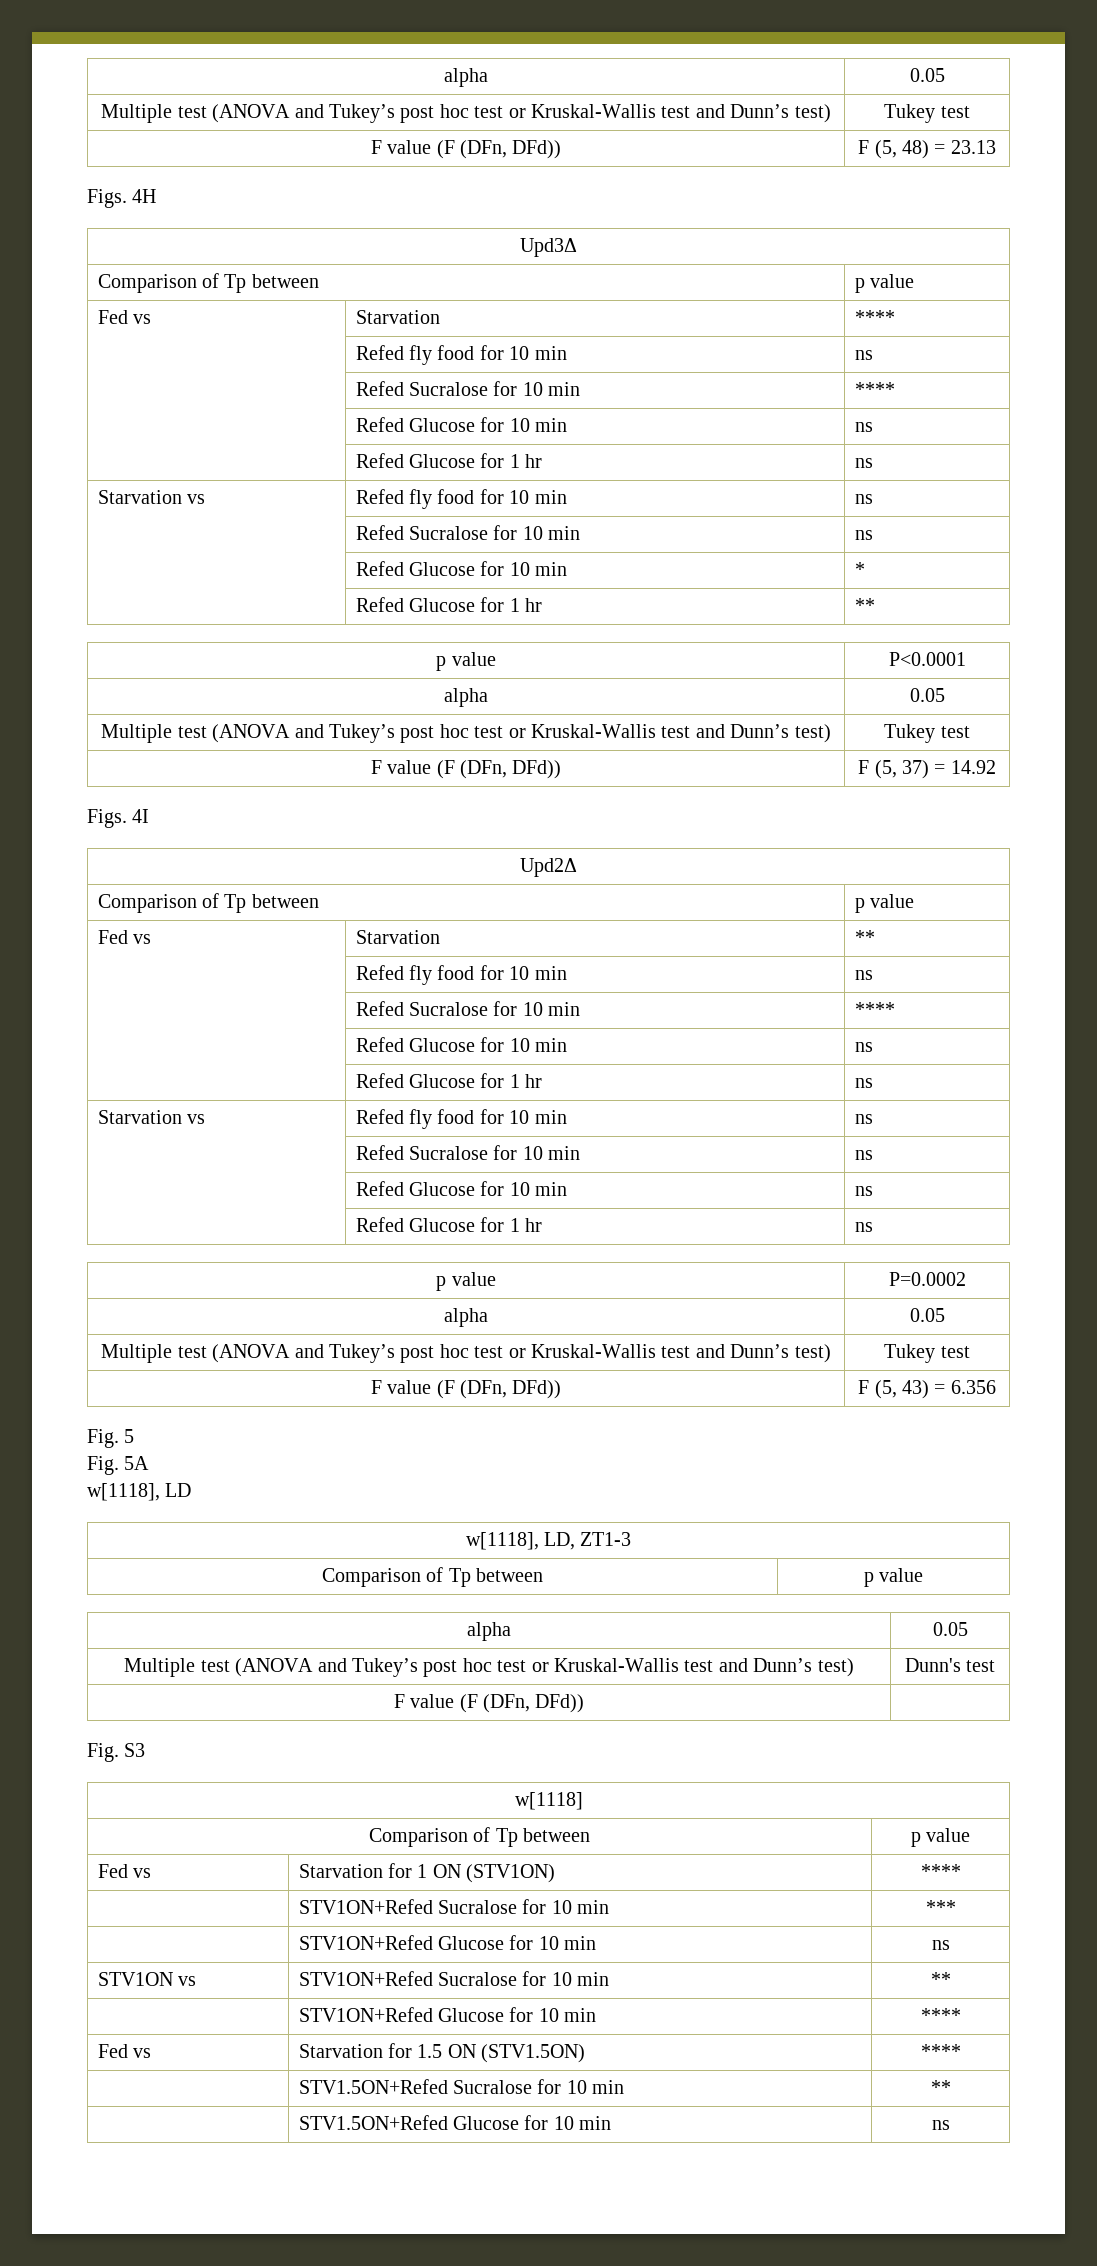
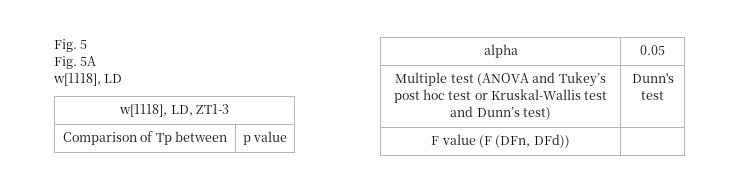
[444,68,488,87] [909,68,945,82] [101,104,831,123] [884,104,970,123] [370,140,562,159] [858,140,996,159] [87,189,157,208] [520,238,577,257] [97,273,319,293] [854,274,915,293] [97,310,152,324] [355,310,440,324] [854,310,895,324] [355,345,567,365] [854,350,873,360] [355,381,581,396] [854,382,895,396] [355,417,568,432] [854,422,873,432] [355,453,543,468] [854,458,873,468] [97,490,206,504] [355,489,567,509] [854,494,873,504] [355,525,581,540] [854,530,873,540] [355,561,568,576] [854,562,865,576] [355,597,543,612] [854,598,875,612] [436,652,496,671] [888,652,966,666] [444,688,488,707] [909,688,945,702] [101,724,831,743] [884,724,970,743] [370,760,562,779] [858,760,996,779] [87,809,150,828] [520,858,577,877] [97,893,319,913] [854,894,915,913] [97,930,152,944] [355,930,440,944] [854,930,875,944] [355,965,567,985] [854,970,873,980] [355,1001,581,1016] [854,1002,895,1016] [355,1037,568,1052] [854,1042,873,1052] [355,1073,543,1088] [854,1078,873,1088] [97,1110,206,1124] [355,1109,567,1129] [854,1114,873,1124] [355,1145,581,1160] [854,1150,873,1160] [355,1181,568,1196] [854,1186,873,1196] [355,1217,543,1232] [854,1222,873,1232] [436,1272,496,1291] [888,1272,966,1286] [444,1308,488,1327] [909,1308,945,1322] [101,1344,831,1363] [884,1344,970,1363] [370,1380,562,1399] [858,1380,996,1399] alpha | 0.05 // Multiple test (ANOVA and Tukey’s post hoc test or Kruskal-Wallis test and Dunn’s test) | Tukey test // F value (F (DFn, DFd)) | F (5, 48) = 23.13 // Figs. 4H // Upd3Δ // Comparison of Tp between | p value // Fed vs | Starvation | **** // | Refed fly food for 10 min | ns // | Refed Sucralose for 10 min | **** // | Refed Glucose for 10 min | ns // | Refed Glucose for 1 hr | ns // Starvation vs | Refed fly food for 10 min | ns // | Refed Sucralose for 10 min | ns // | Refed Glucose for 10 min | * // | Refed Glucose for 1 hr | ** // p value | P<0.0001 // alpha | 0.05 // Multiple test (ANOVA and Tukey’s post hoc test or Kruskal-Wallis test and Dunn’s test) | Tukey test // F value (F (DFn, DFd)) | F (5, 37) = 14.92 // Figs. 4I // Upd2Δ // Comparison of Tp between | p value // Fed vs | Starvation | ** // | Refed fly food for 10 min | ns // | Refed Sucralose for 10 min | **** // | Refed Glucose for 10 min | ns // | Refed Glucose for 1 hr | ns // Starvation vs | Refed fly food for 10 min | ns // | Refed Sucralose for 10 min | ns // | Refed Glucose for 10 min | ns // | Refed Glucose for 1 hr | ns // p value | P=0.0002 // alpha | 0.05 // Multiple test (ANOVA and Tukey’s post hoc test or Kruskal-Wallis test and Dunn’s test) | Tukey test // F value (F (DFn, DFd)) | F (5, 43) = 6.356 // -> (54, 45) none
[87,1743,146,1762] [514,1792,583,1810] [368,1827,591,1847] [910,1828,971,1847] [97,1864,152,1878] [298,1863,556,1883] [920,1864,961,1878] [298,1899,610,1914] [925,1900,956,1914] [298,1935,597,1950] [931,1940,950,1950] [97,1972,197,1986] [298,1971,610,1986] [930,1972,951,1986] [298,2007,597,2022] [920,2008,961,2022] [97,2044,152,2058] [298,2043,586,2063] [920,2044,961,2058] [298,2079,625,2094] [930,2080,951,2094] [298,2115,612,2130] [931,2120,950,2130] // Fig. S3 // w[1118] // Comparison of Tp between | p value // Fed vs | Starvation for 1 ON (STV1ON) | **** // | STV1ON+Refed Sucralose for 10 min | *** // | STV1ON+Refed Glucose for 10 min | ns // STV1ON vs | STV1ON+Refed Sucralose for 10 min | ** // | STV1ON+Refed Glucose for 10 min | **** // Fed vs | Starvation for 1.5 ON (STV1.5ON) | **** // | STV1.5ON+Refed Sucralose for 10 min | ** // | STV1.5ON+Refed Glucose for 10 min | ns -> (570, 141) none

